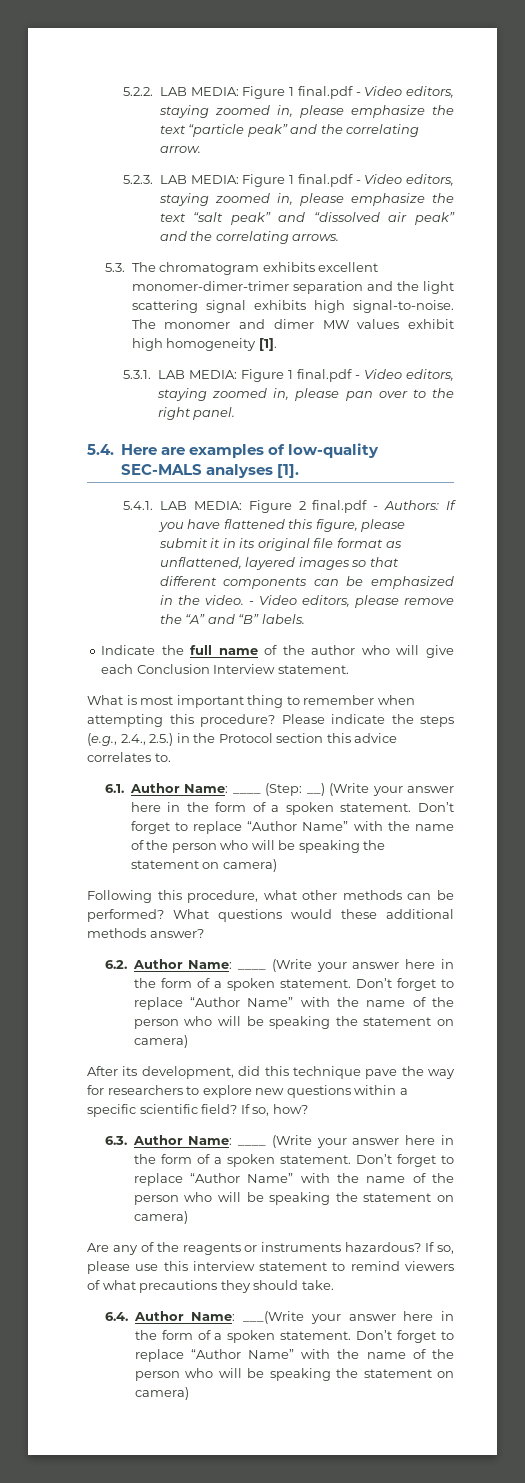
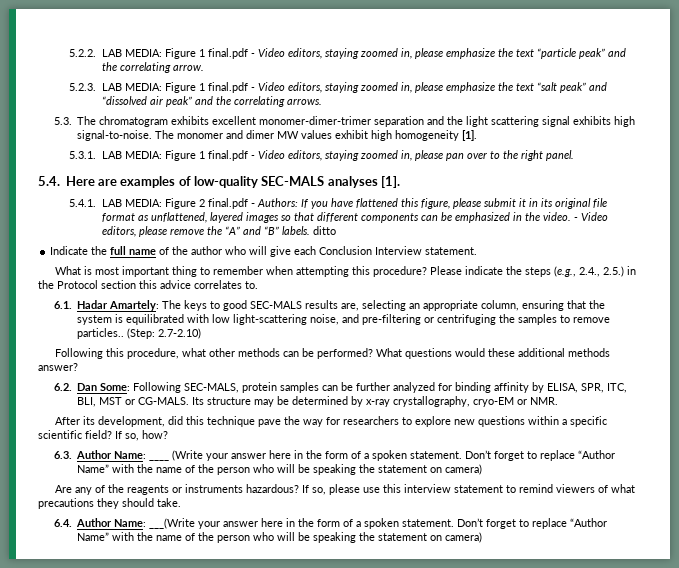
(305, 619) none -> [312,226,336,235] ditto
[129,783,229,793] [232,783,454,796] [130,802,454,815] [130,821,454,834] [130,840,386,853] [130,859,277,872] Author Name: ____ (Step: __) (Write your answer here in the form of a spoken statement. Don’t forget to replace “Author Name” with the name of the person who will be speaking the statement on camera) -> [77,300,606,311] [77,314,611,325] [77,328,202,339] Hadar Amartely: The keys to good SEC-MALS results are, selecting an appropriate column, ensuring that the system is equilibrated with low light-scattering noise, and pre-filtering or centrifuging the samples to remove particles.. (Step: 2.7-2.10)
[132,959,233,969] [238,959,454,972] [133,978,454,991] [133,997,454,1010] [133,1016,454,1029] [133,1035,188,1048] Author Name: ____ (Write your answer here in the form of a spoken statement. Don’t forget to replace “Author Name” with the name of the person who will be speaking the statement on camera) -> [77,382,628,393] [77,396,559,407] Dan Some: Following SEC-MALS, protein samples can be further analyzed for binding affinity by ELISA, SPR, ITC, BLI, MST or CG-MALS. Its structure may be determined by x-ray crystallography, cryo-EM or NMR.

